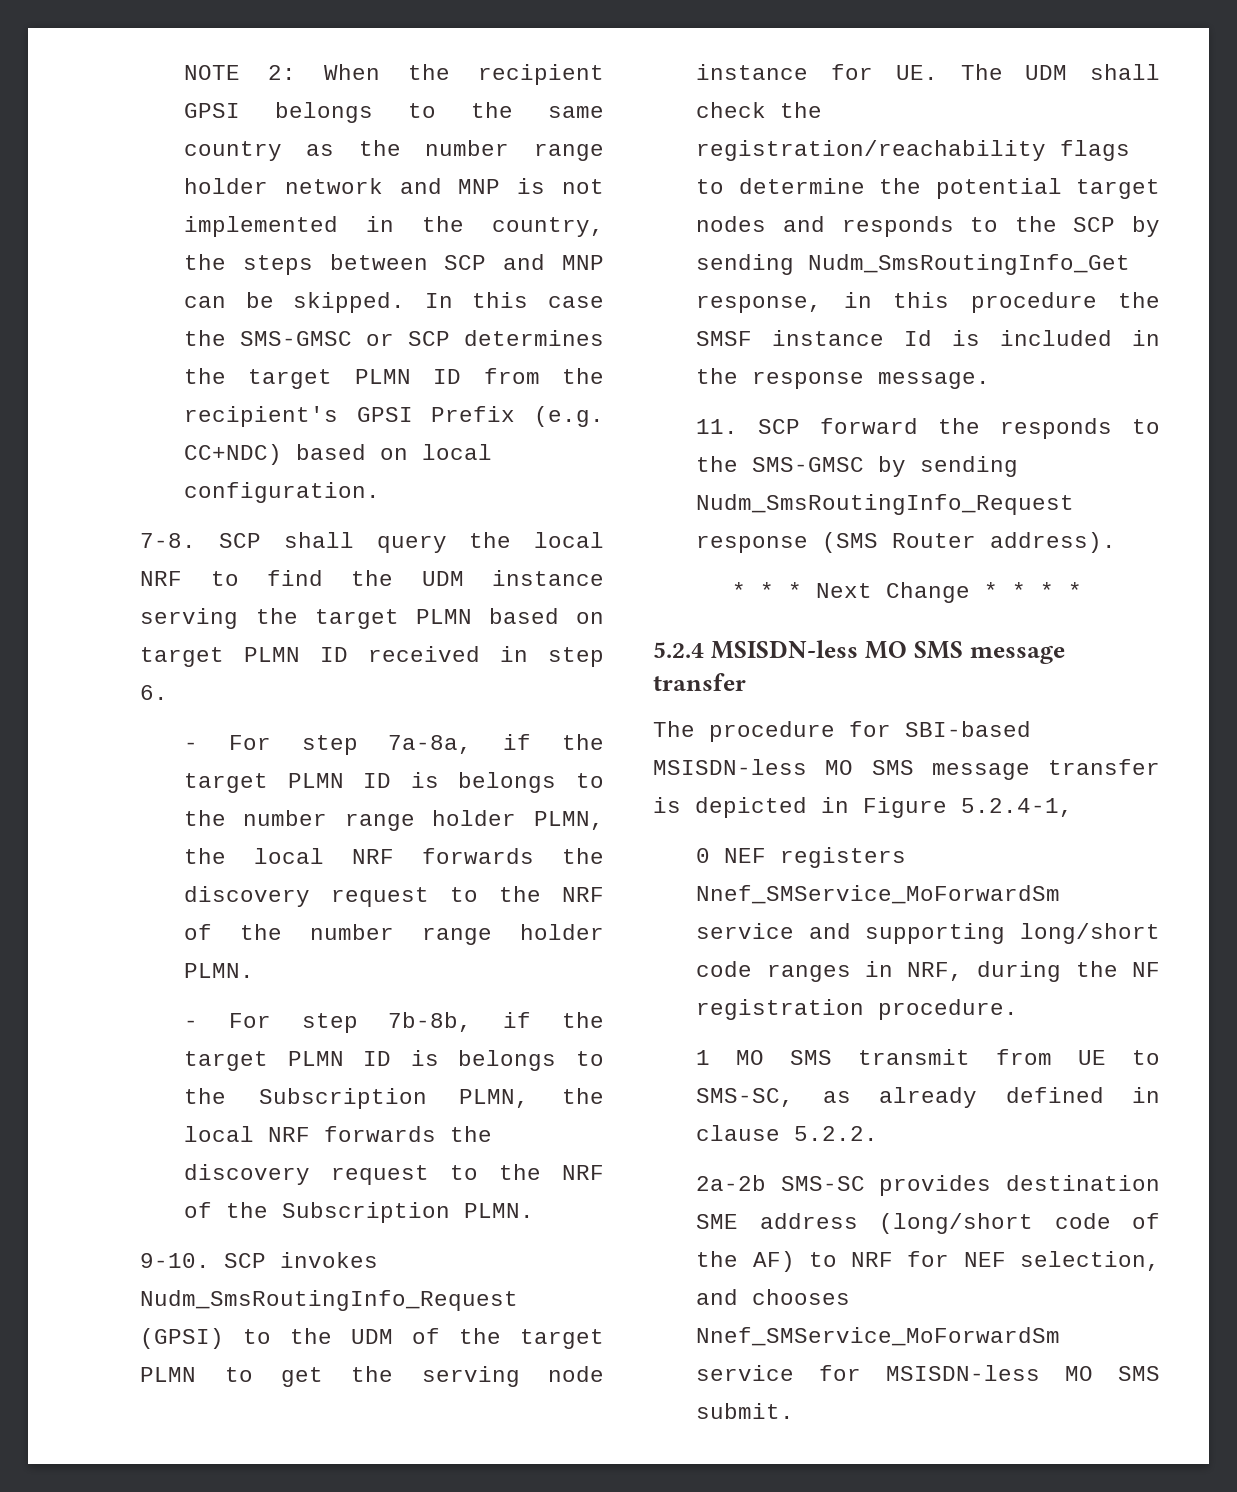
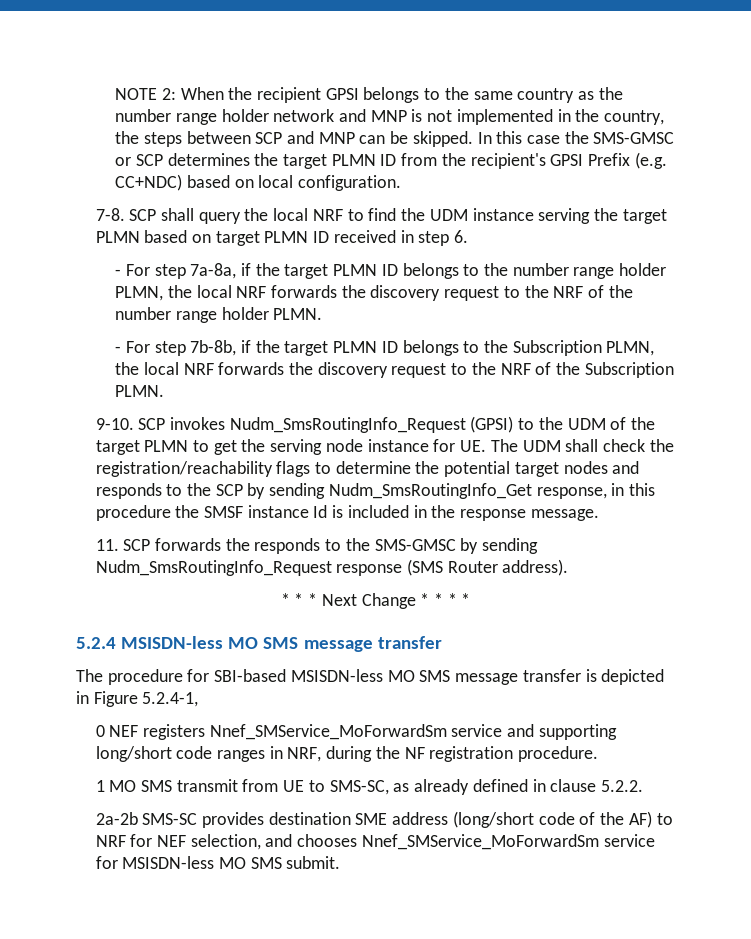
[410,772,439,788] is -> (398, 270) none
[410,1050,439,1066] is -> (398, 347) none
[820,418,919,434] forward -> [154,538,221,551] forwards

